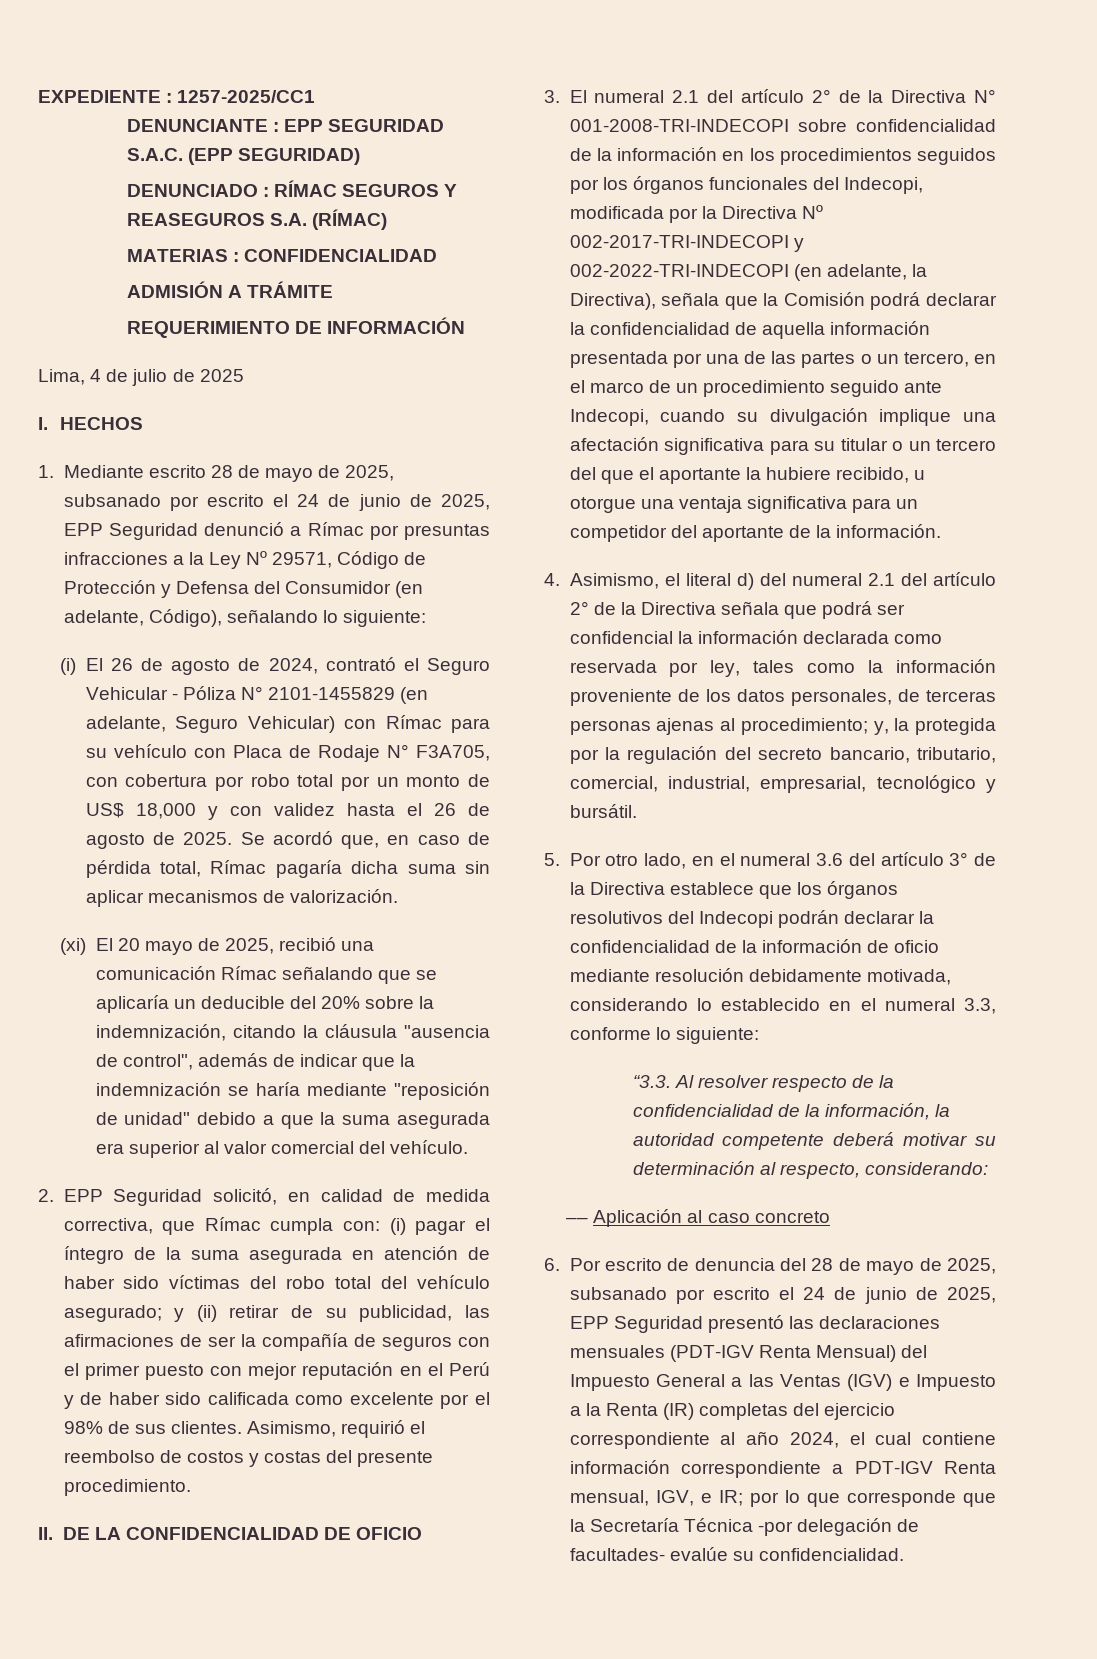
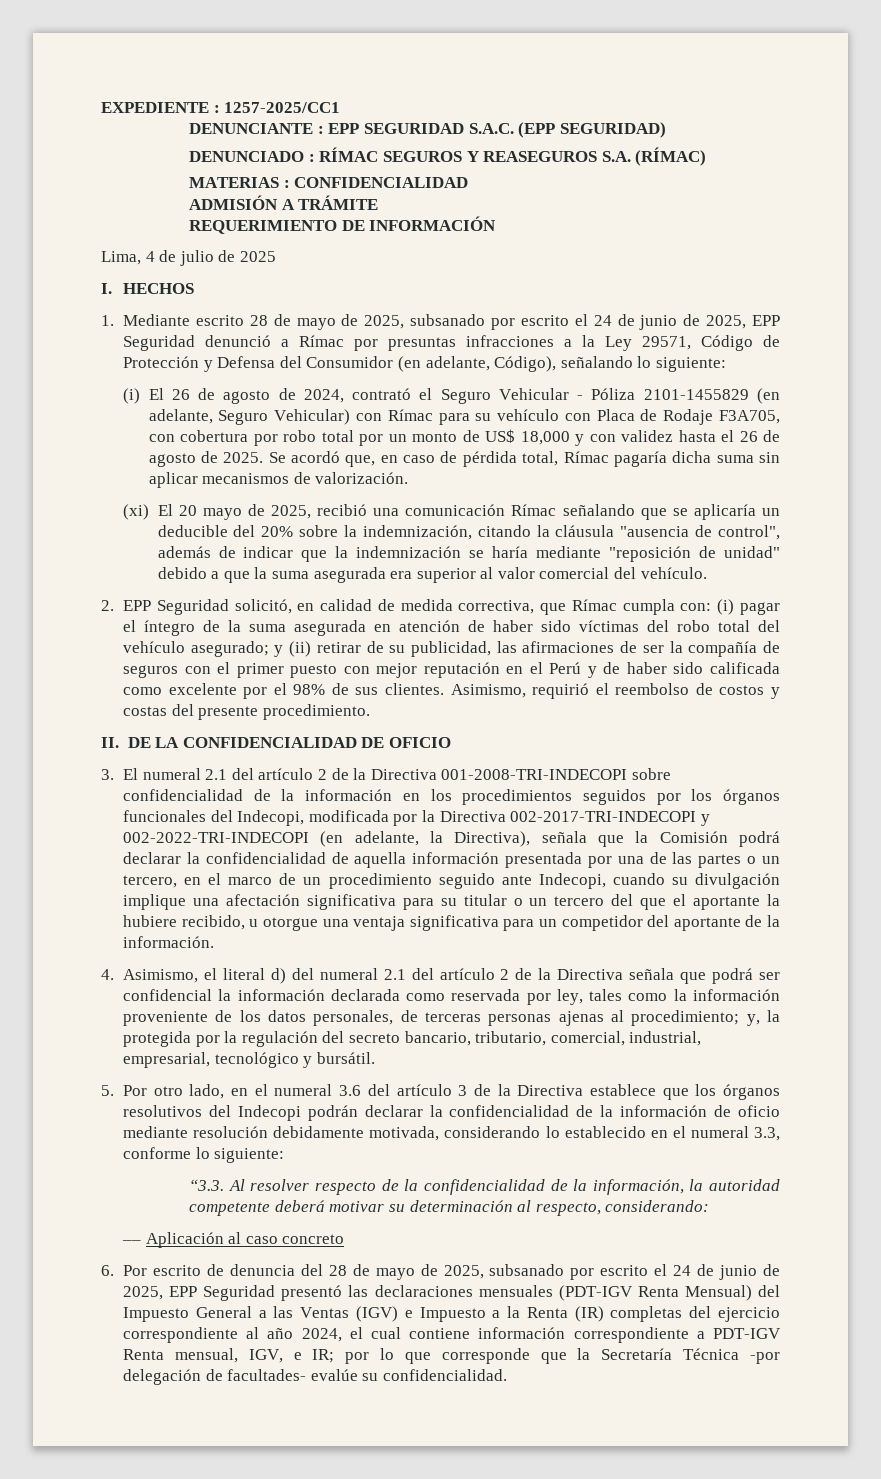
[246,551,268,565] Nº -> (633, 343) none
[241,686,264,700] N° -> (636, 394) none
[386,744,409,758] N° -> (714, 417) none
[811,89,996,103] 2° de la Directiva N° -> [318,768,437,780] 2 de la Directiva
[802,205,824,219] Nº -> (506, 816) none
[569,601,589,615] 2° -> [500,969,510,980] 2
[949,852,969,866] 3° -> [458,1085,468,1096] 3

